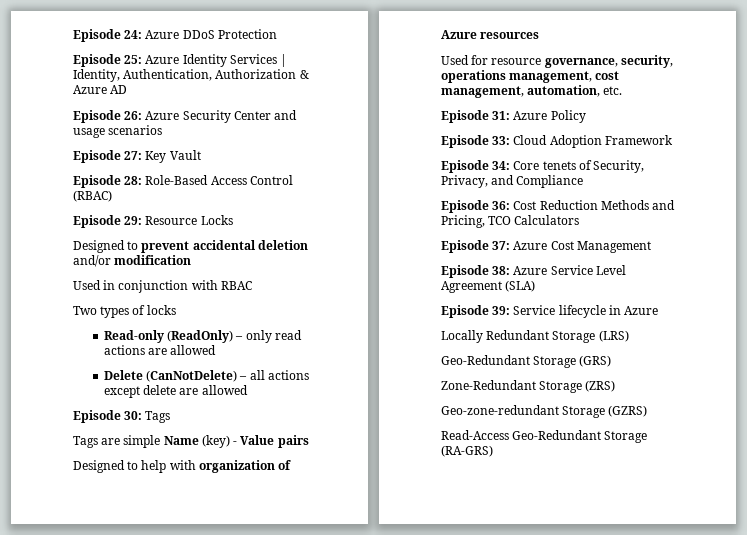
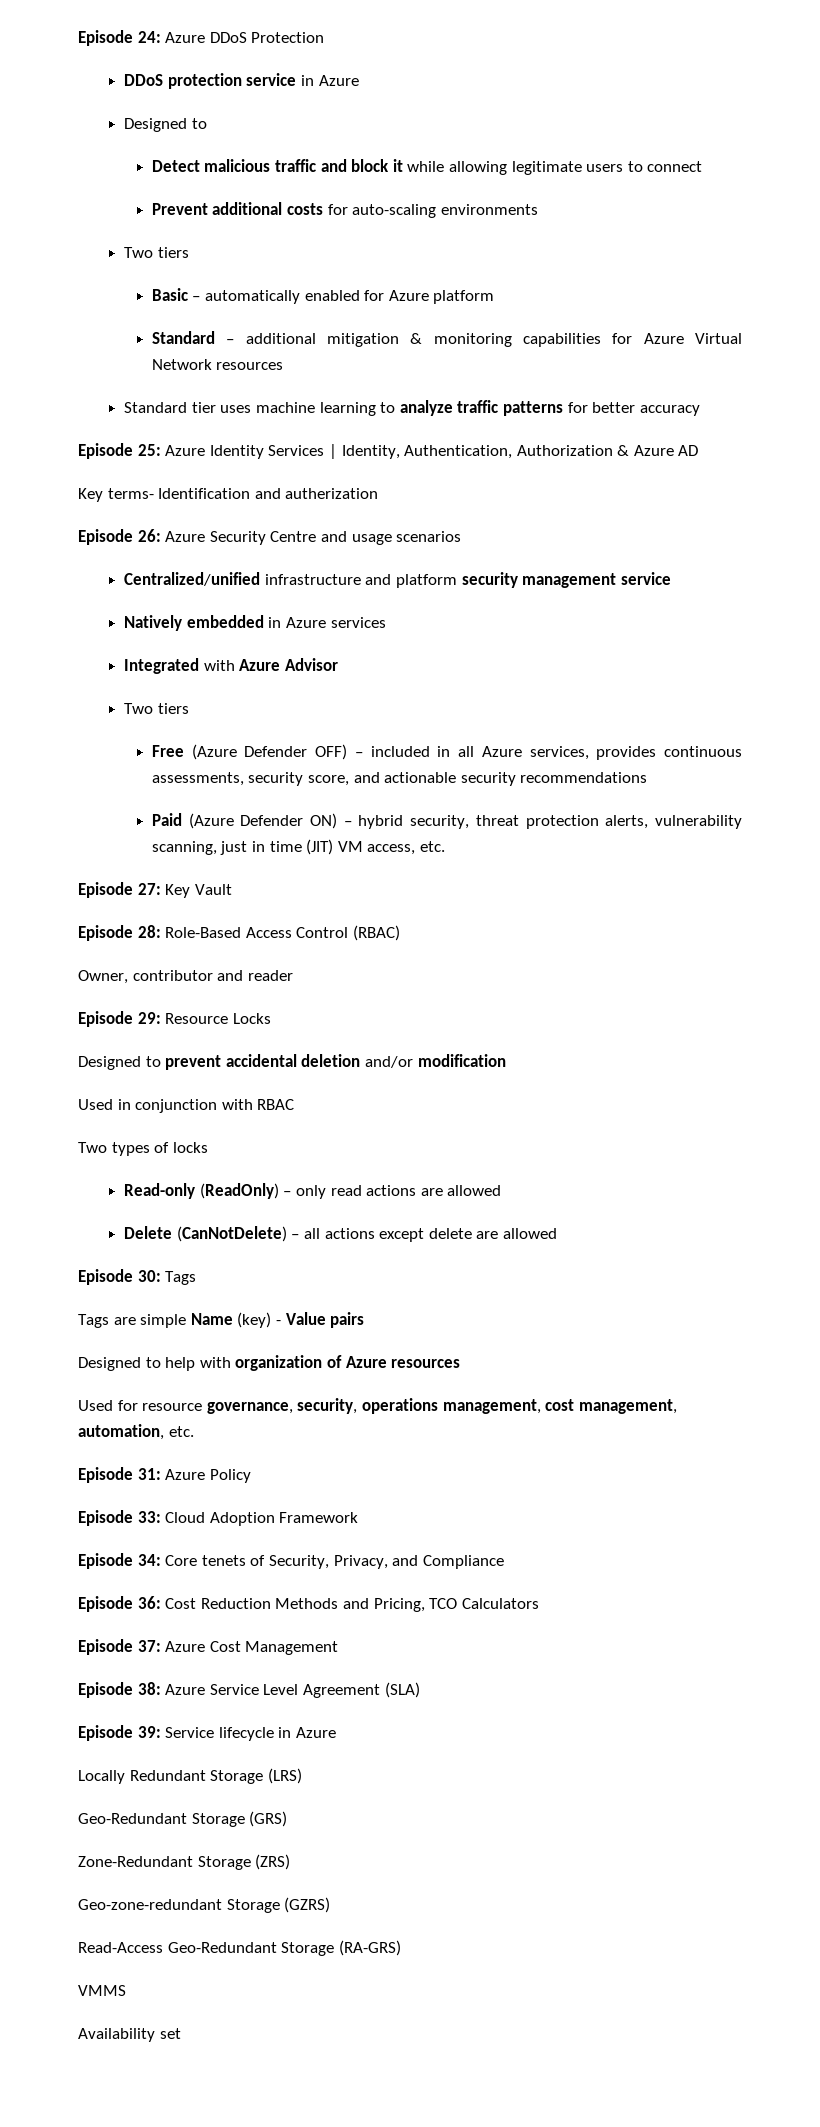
(277, 34) none -> [124,73,359,89] [124,118,207,132] [151,159,703,175] [151,202,538,218] [124,247,189,258] [151,288,495,304] [151,331,742,347] [151,359,284,370] [124,400,700,416] // DDoS protection service in Azure // Designed to // Detect malicious traffic and block it while allowing legitimate users to connect // Prevent additional costs for auto-scaling environments // Two tiers // Basic – automatically enabled for Azure platform // Standard – additional mitigation & monitoring capabilities for Azure Virtual Network resources // Standard tier uses machine learning to analyze traffic patterns for better accuracy
(128, 89) none -> [78,488,379,502] // Key terms- Identification and autherization
[233,111,271,120] Center -> [270,531,317,542] Centre
(163, 130) none -> [124,572,671,588] [124,615,386,631] [124,658,339,674] [124,703,189,714] [151,744,742,760] [151,772,648,786] [151,813,743,829] [151,839,445,855] // Centralized/unified infrastructure and platform security management service // Natively embedded in Azure services // Integrated with Azure Advisor // Two tiers // Free (Azure Defender OFF) – included in all Azure services, provides continuous assessments, security score, and actionable security recommendations // Paid (Azure Defender ON) – hybrid security, threat protection alerts, vulnerability scanning, just in time (JIT) VM access, etc.
(112, 196) none -> [78,970,293,984] // Owner, contributor and reader
(493, 451) none -> [78,1985,126,1996] [78,2028,181,2042] // VMMS // Availability set

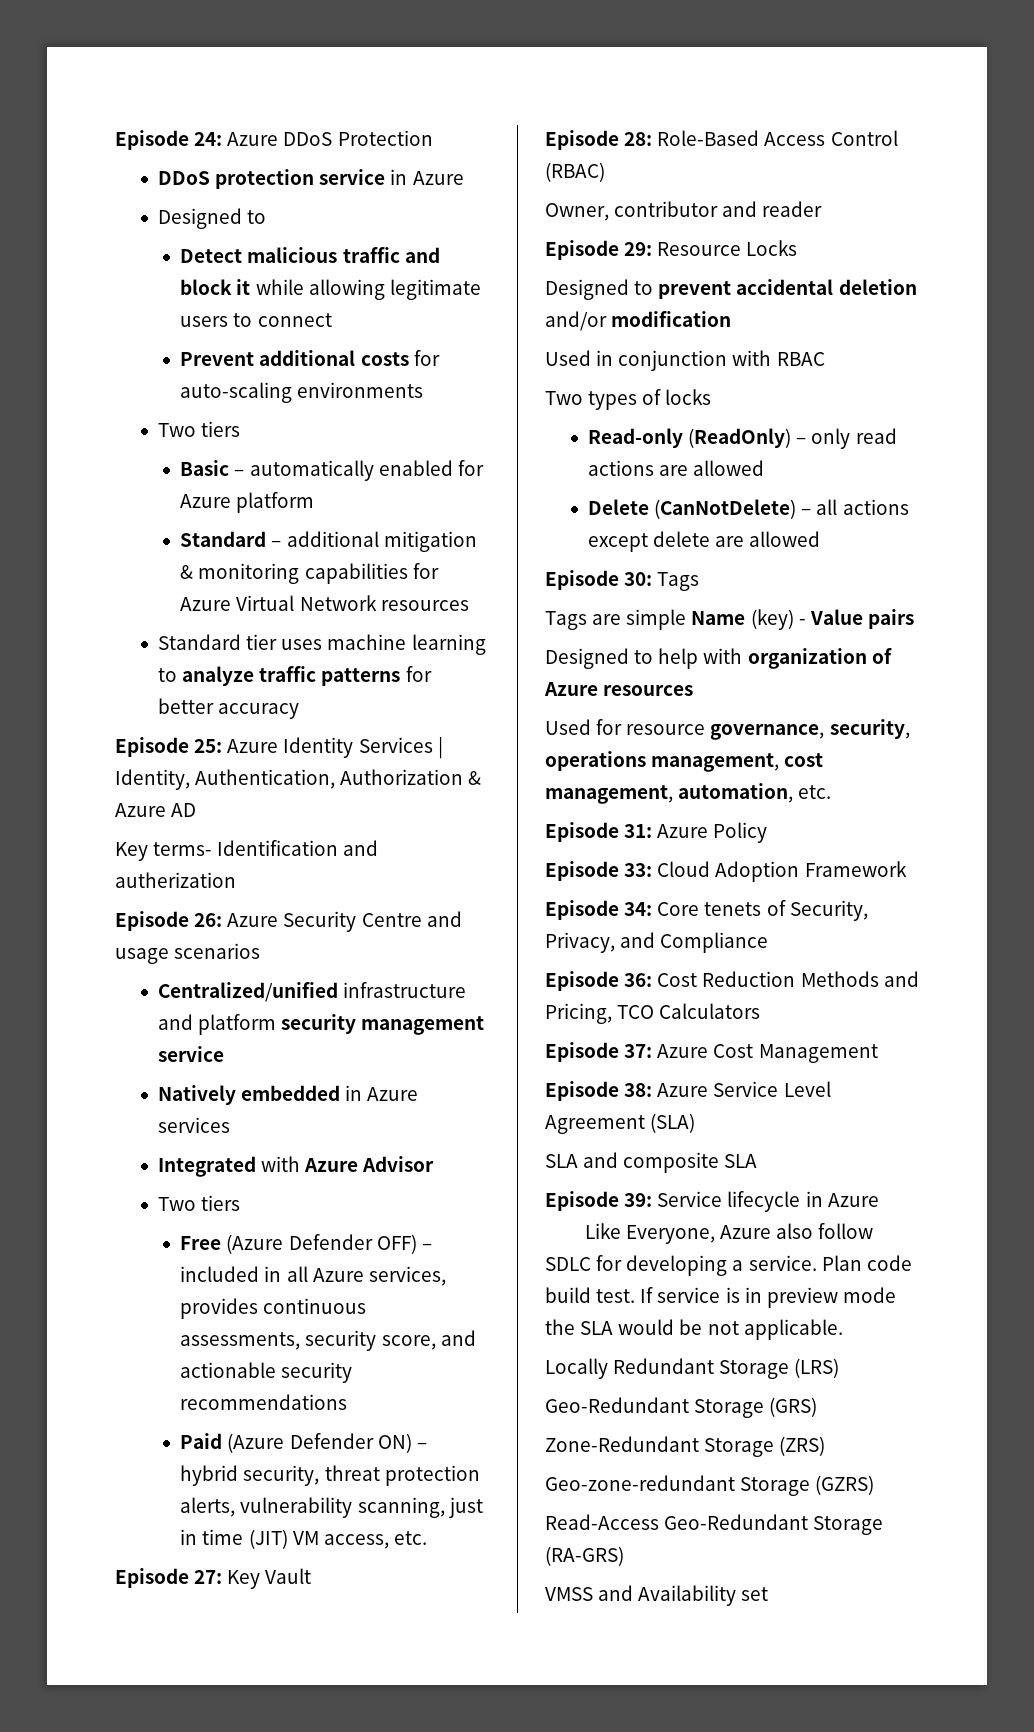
(420, 1690) none -> [545,1152,758,1173] // SLA and composite SLA
(336, 1732) none -> [584,1223,874,1244] [545,1255,912,1276] [545,1287,896,1308] [545,1319,843,1340] // Like Everyone, Azure also follow SDLC for developing a service. Plan code build test. If service is in preview mode the SLA would be not applicable.
[78,1985,126,1996] VMMS // -> [545,1585,634,1601] VMSS and

